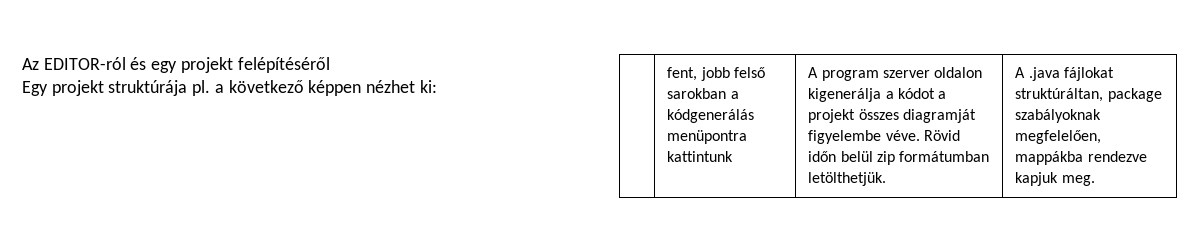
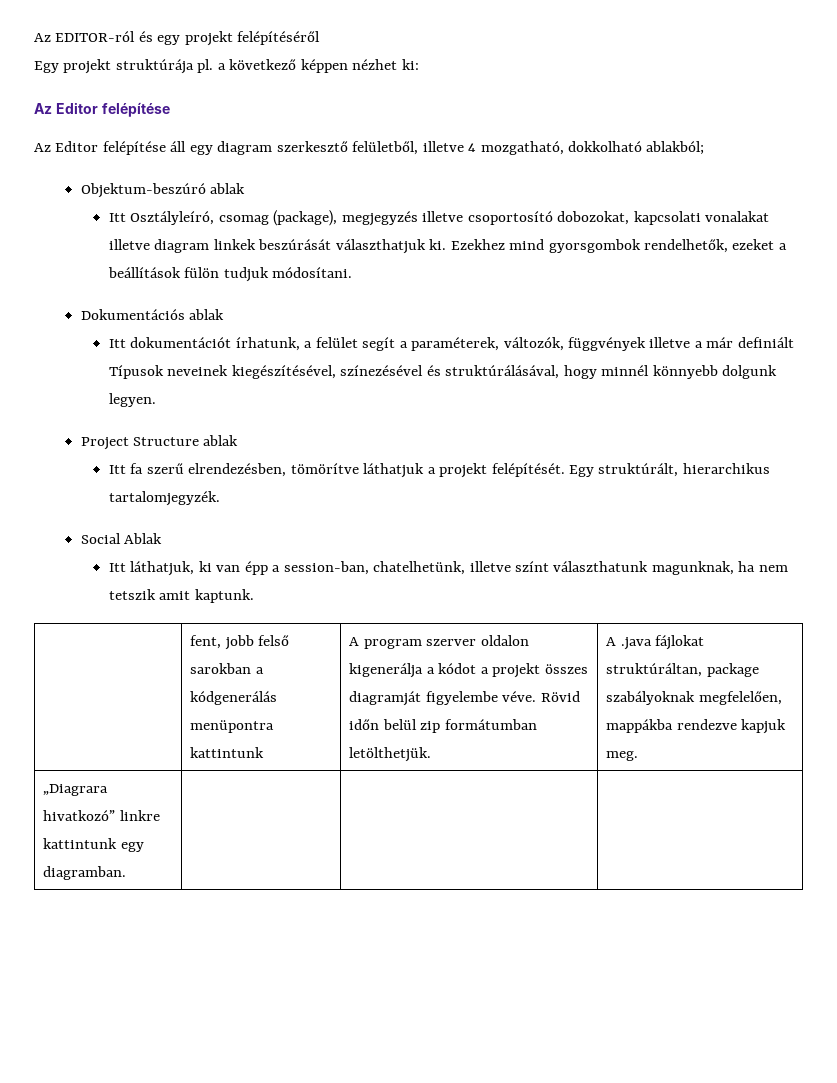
(437, 86) none -> [34,102,170,117] [34,141,705,155] [80,183,245,198] [108,210,770,226] [108,239,787,254] [107,267,353,282] [80,309,224,320] [108,337,794,351] [108,365,778,379] [108,393,156,407] [80,435,239,450] [108,463,770,478] [108,491,220,506] [80,533,162,544] [108,561,788,576] [108,589,254,603] // Az Editor felépítése // Az Editor felépítése áll egy diagram szerkesztő felületből, illetve 4 mozgatható, dokkolható ablakból; // Objektum-beszúró ablak // Itt Osztályleíró, csomag (package), megjegyzés illetve csoportosító dobozokat, kapcsolati vonalakat illetve diagram linkek beszúrását választhatjuk ki. Ezekhez mind gyorsgombok rendelhetők, ezeket a beállítások fülön tudjuk módosítani. // Dokumentációs ablak // Itt dokumentációt írhatunk, a felület segít a paraméterek, változók, függvények illetve a már definiált Típusok neveinek kiegészítésével, színezésével és struktúrálásával, hogy minnél könnyebb dolgunk legyen. // Project Structure ablak // Itt fa szerű elrendezésben, tömörítve láthatjuk a projekt felépítését. Egy struktúrált, hierarchikus tartalomjegyzék. // Social Ablak // Itt láthatjuk, ki van épp a session-ban, chatelhetünk, illetve színt választhatunk magunknak, ha nem tetszik amit kaptunk.
(1095, 180) none -> [43,784,109,796] [43,810,160,821] [43,838,144,852] [43,866,127,880] // „Diagrara hivatkozó” linkre kattintunk egy diagramban. | | |

